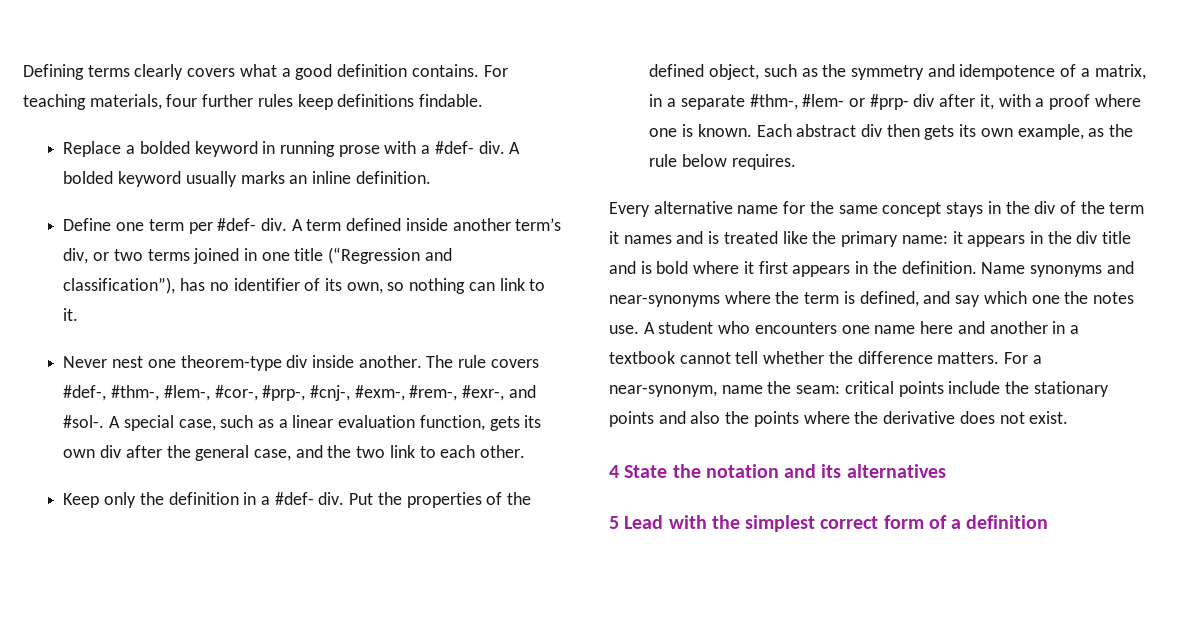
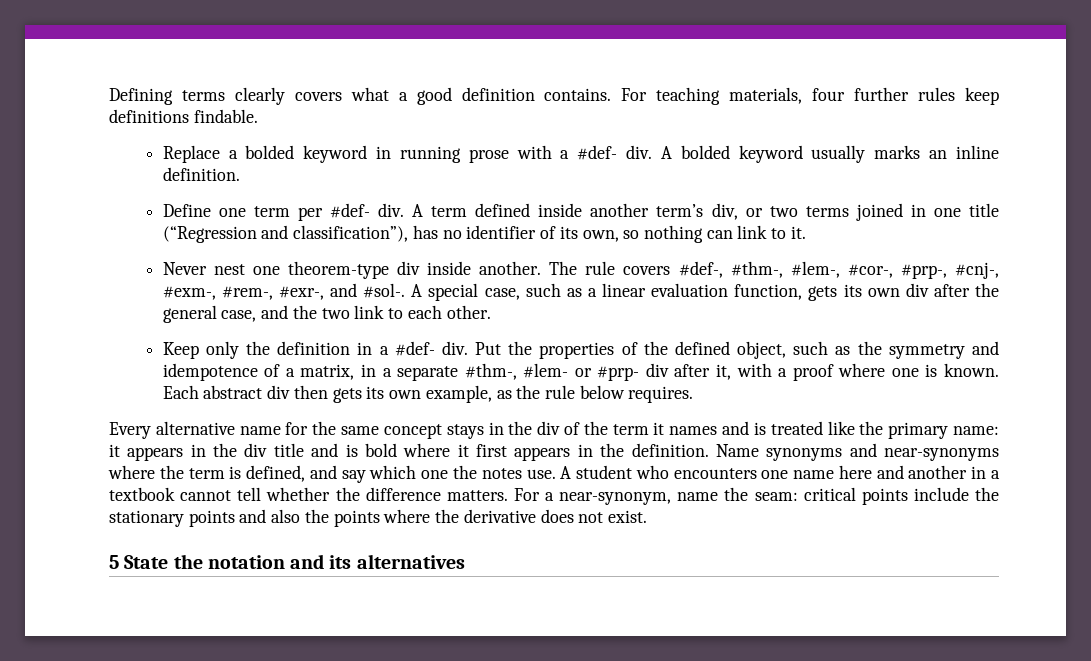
[609,465,619,478] 4 -> [109,555,119,569] 5
[609,515,1049,532] // 5 Lead with the simplest correct form of a definition -> (465, 561) none

